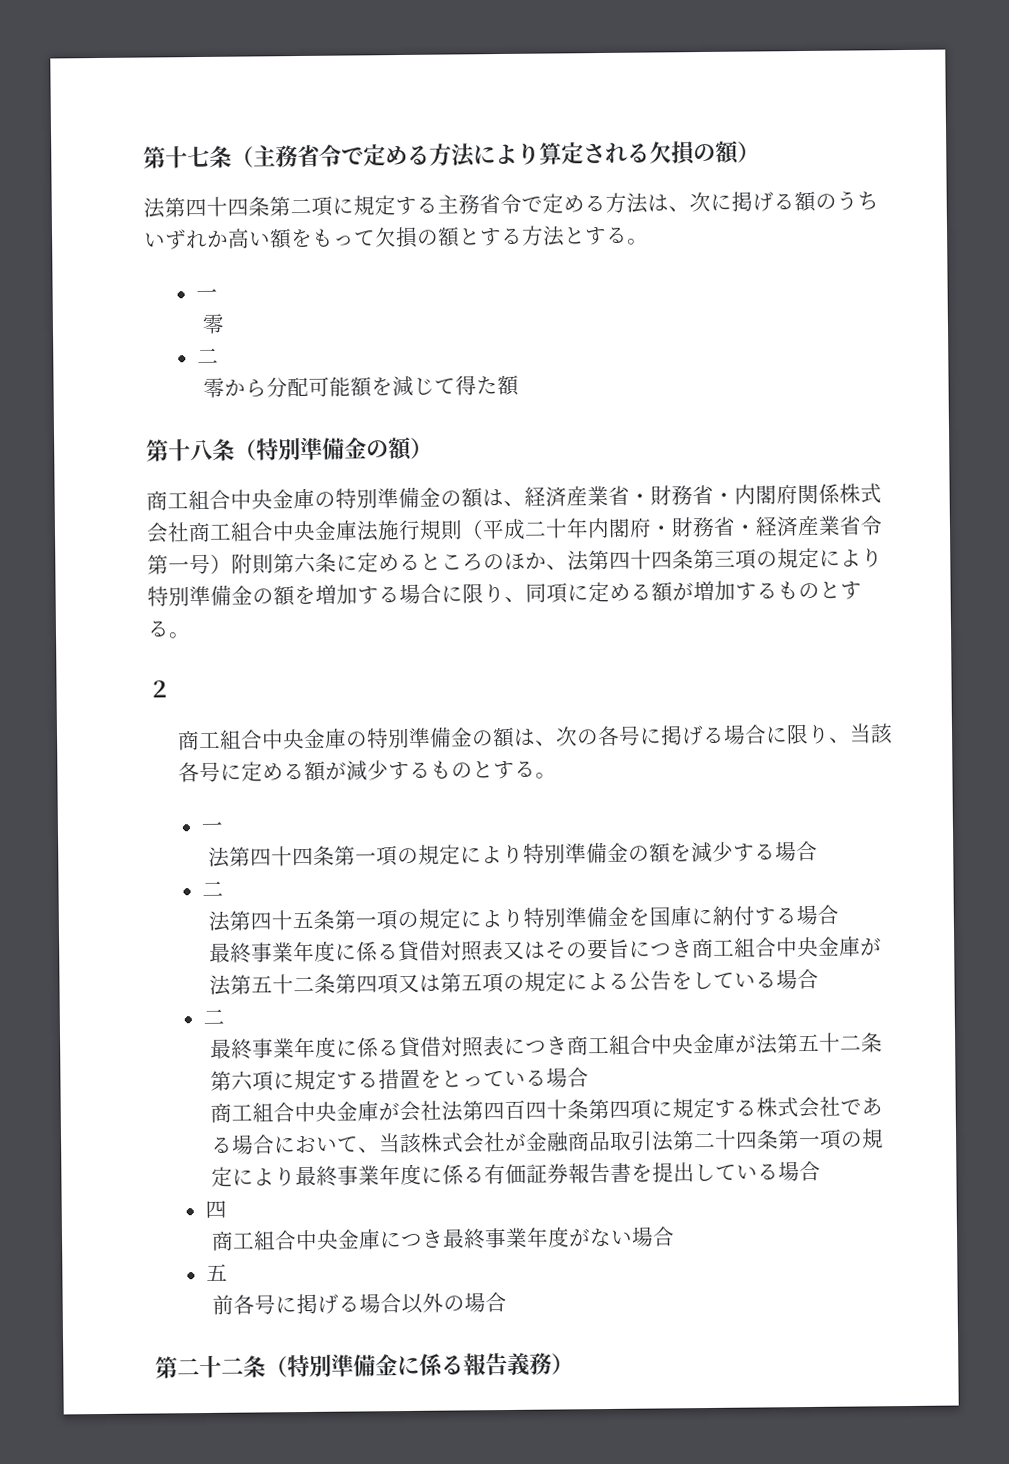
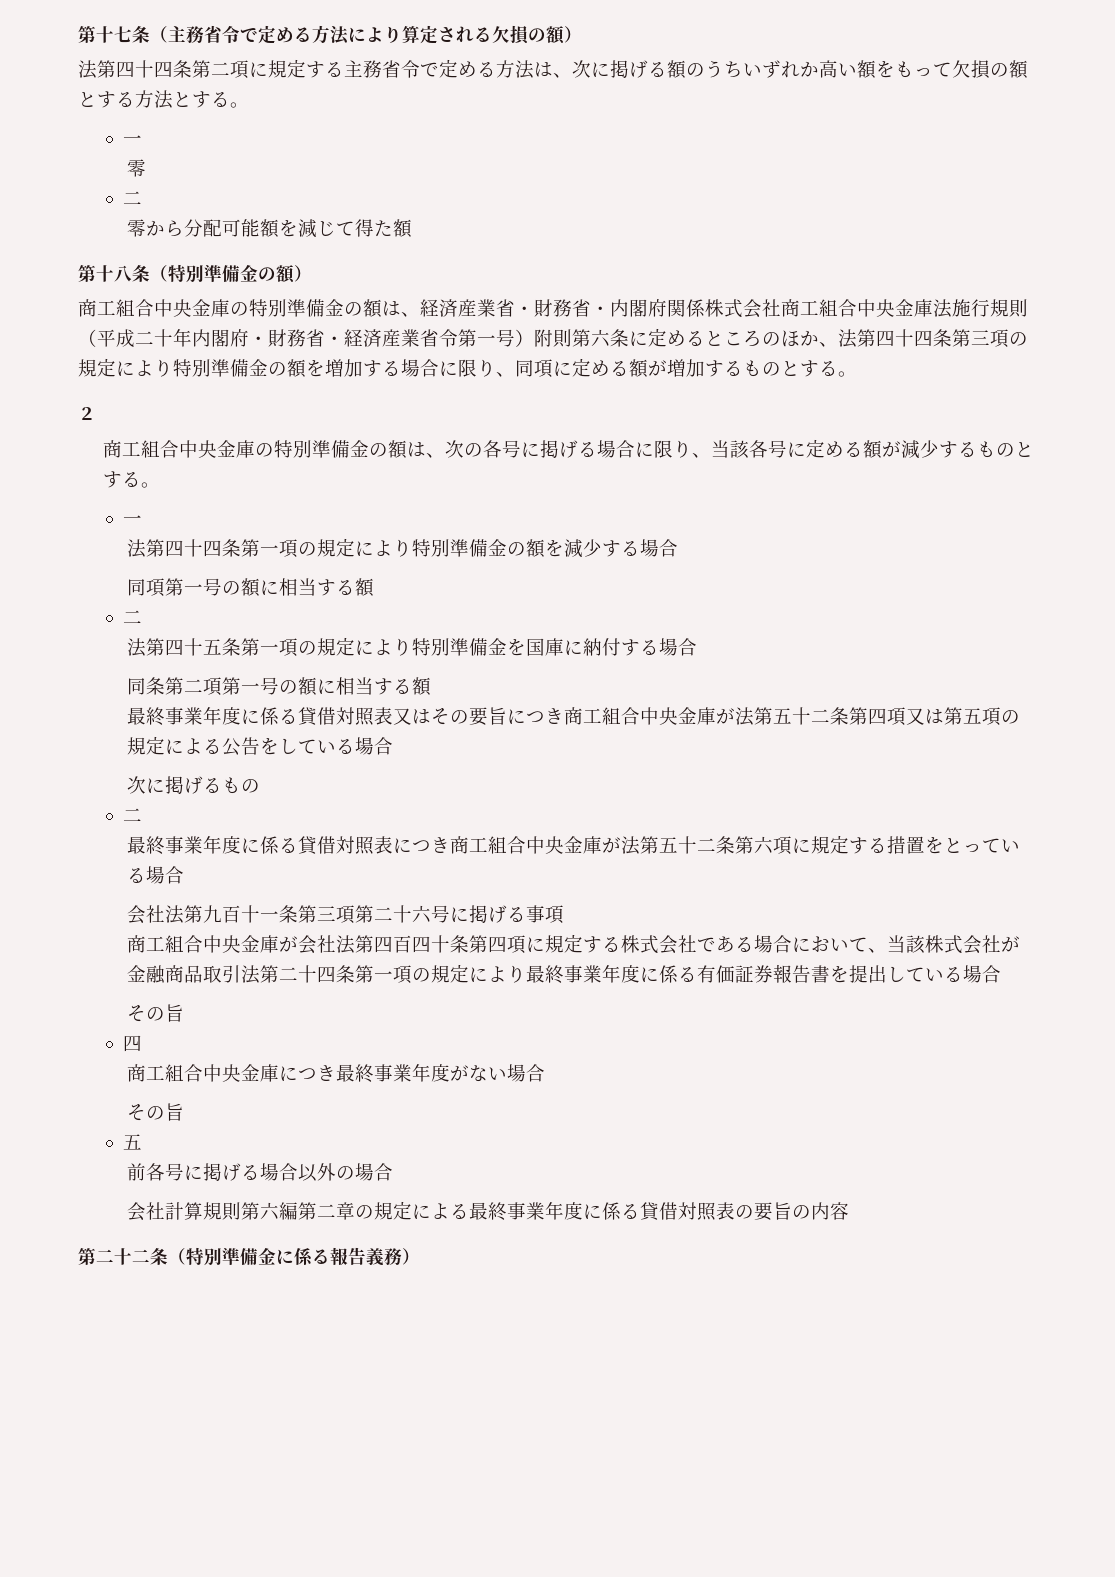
(819, 851) none -> [127,578,375,597] // 同項第一号の額に相当する額
(840, 914) none -> [127,677,432,696] // 同条第二項第一号の額に相当する額
(820, 979) none -> [127,776,261,794] // 次に掲げるもの
(590, 1077) none -> [127,905,565,924] // 会社法第九百十一条第三項第二十六号に掲げる事項
(822, 1171) none -> [127,1004,185,1022] // その旨
(676, 1236) none -> [127,1103,185,1121] // その旨
(508, 1302) none -> [127,1201,850,1221] // 会社計算規則第六編第二章の規定による最終事業年度に係る貸借対照表の要旨の内容

